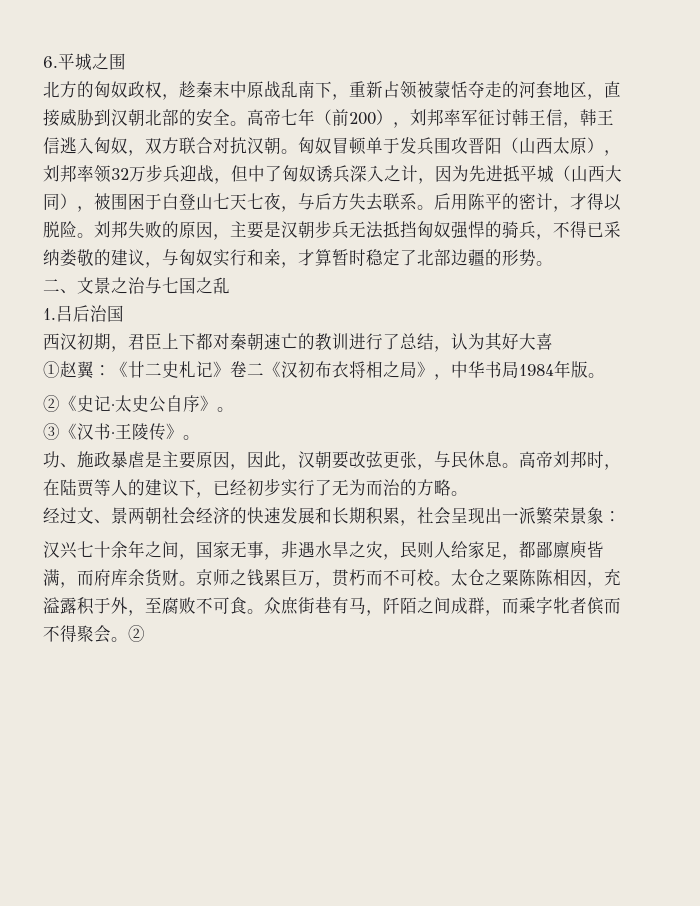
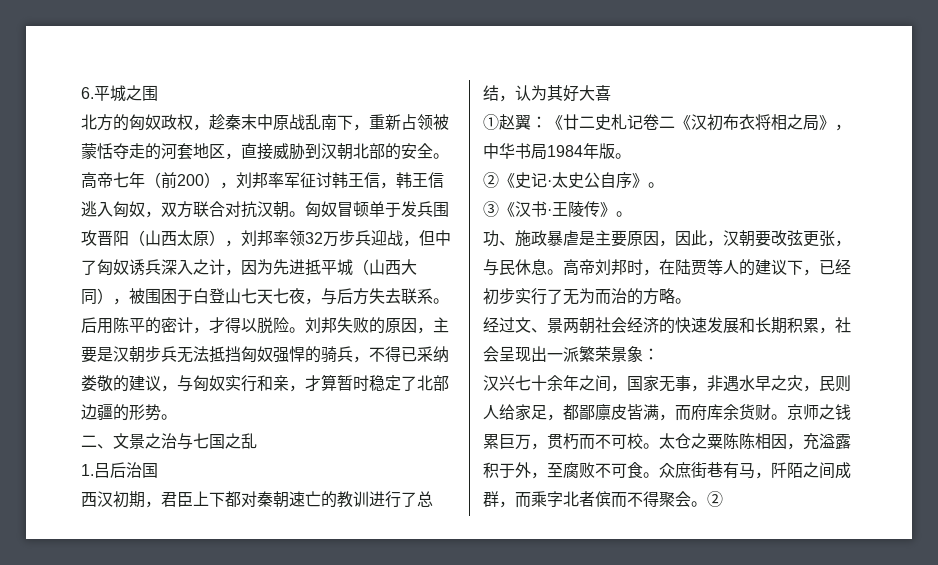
[213,361,230,377] 》 -> (643, 122) none
[332,541,349,558] 旱 -> [755,376,771,391] 早
[570,540,587,558] 庾 -> [611,404,627,420] 皮
[553,597,570,614] 牝 -> [563,491,579,507] 北

